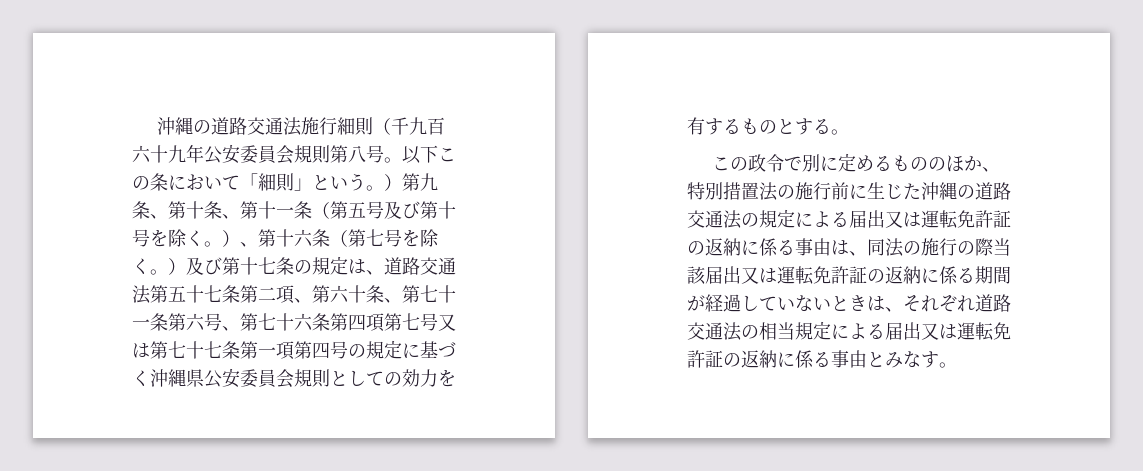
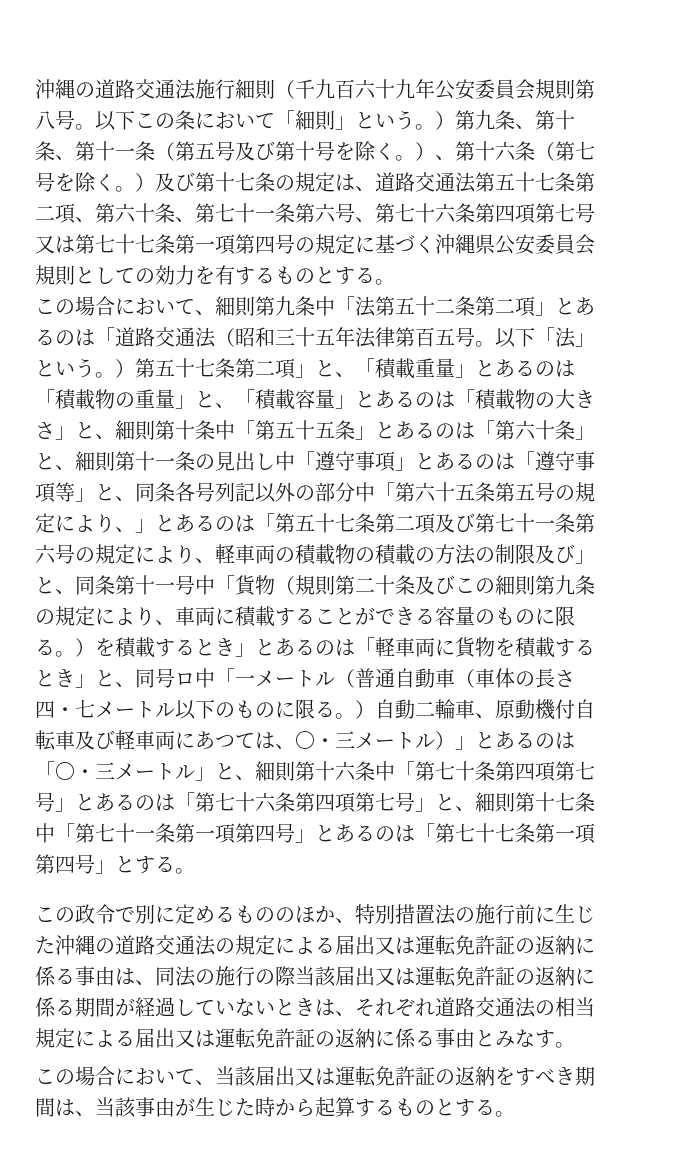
(849, 132) none -> [35,296,595,317] [35,327,595,348] [35,358,575,379] [35,389,595,410] [35,420,595,441] [35,451,595,472] [35,482,595,503] [35,513,595,534] [35,544,595,565] [35,575,595,596] [35,606,575,627] [35,637,595,658] [35,668,575,688] [35,699,595,720] [35,730,575,751] [35,761,595,782] [35,792,595,813] [35,823,595,844] [35,854,195,874] // この場合において、細則第九条中「法第五十二条第二項」とあるのは「道路交通法（昭和三十五年法律第百五号。以下「法」という。）第五十七条第二項」と、「積載重量」とあるのは「積載物の重量」と、「積載容量」とあるのは「積載物の大きさ」と、細則第十条中「第五十五条」とあるのは「第六十条」と、細則第十一条の見出し中「遵守事項」とあるのは「遵守事項等」と、同条各号列記以外の部分中「第六十五条第五号の規定により、」とあるのは「第五十七条第二項及び第七十一条第六号の規定により、軽車両の積載物の積載の方法の制限及び」と、同条第十一号中「貨物（規則第二十条及びこの細則第九条の規定により、車両に積載することができる容量のものに限る。）を積載するとき」とあるのは「軽車両に貨物を積載するとき」と、同号ロ中「一メートル（普通自動車（車体の長さ四・七メートル以下のものに限る。）自動二輪車、原動機付自転車及び軽車両にあつては、〇・三メートル）」とあるのは「〇・三メートル」と、細則第十六条中「第七十条第四項第七号」とあるのは「第七十六条第四項第七号」と、細則第十七条中「第七十一条第一項第四号」とあるのは「第七十七条第一項第四号」とする。
(957, 365) none -> [35,1066,595,1087] [35,1097,515,1118] // この場合において、当該届出又は運転免許証の返納をすべき期間は、当該事由が生じた時から起算するものとする。

